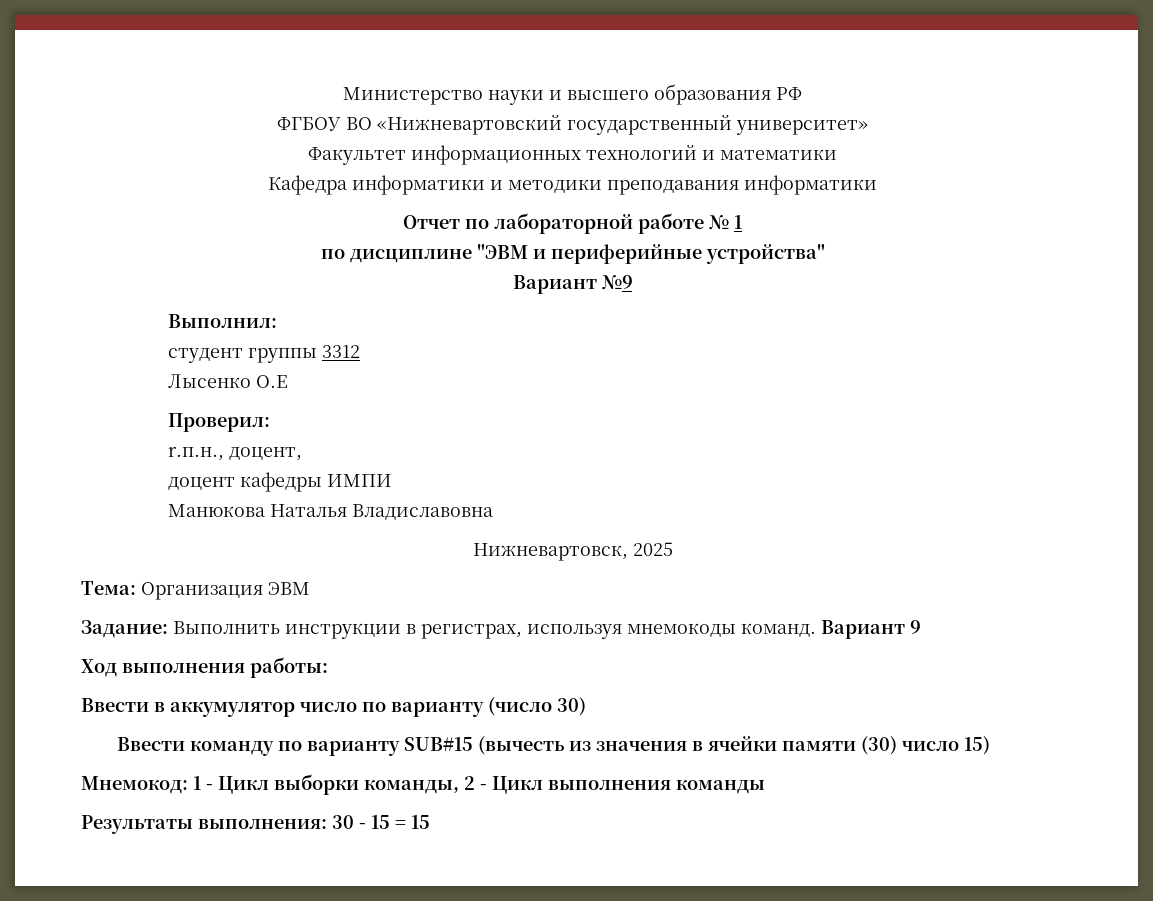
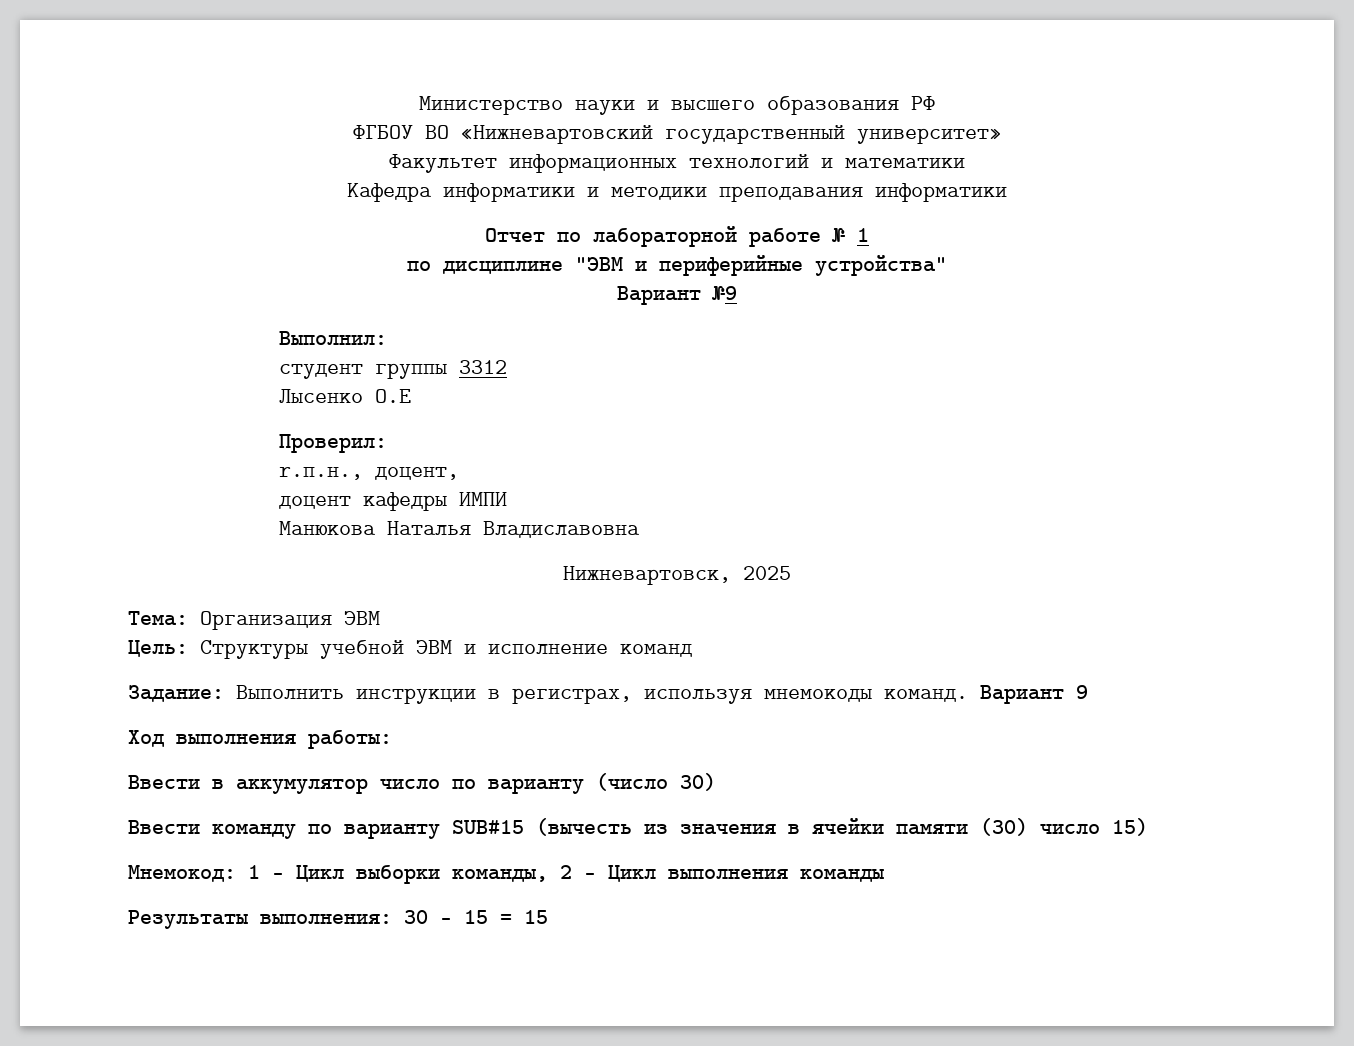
(310, 588) none -> [128,640,692,659] // Цель: Структуры учебной ЭВМ и исполнение команд

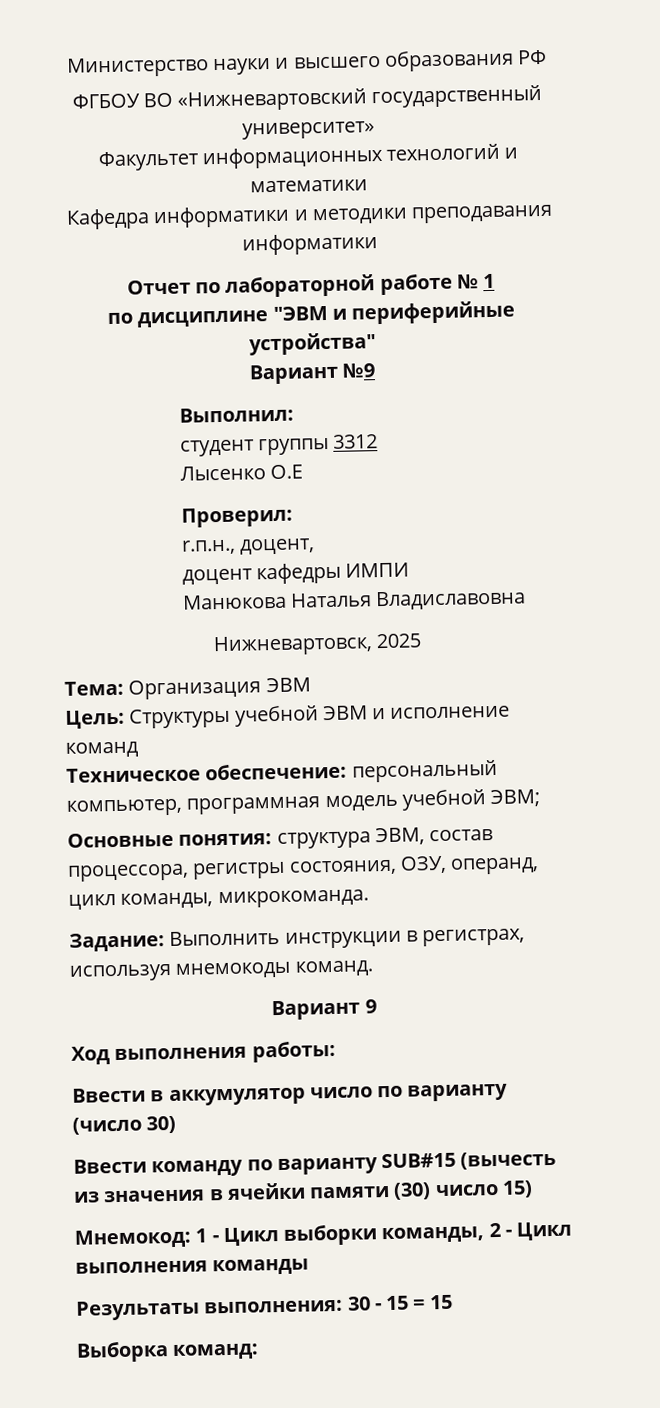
(692, 650) none -> [66,759,498,783] [66,789,541,817] [67,827,494,850] [67,855,540,882] [68,889,369,910] // Техническое обеспечение: персональный компьютер, программная модель учебной ЭВМ; // Основные понятия: структура ЭВМ, состав процессора, регистры состояния, ОЗУ, операнд, цикл команды, микрокоманда.
(968, 695) none -> (374, 968) //
(548, 917) none -> [76,1341,260,1363] // Выборка команд:

